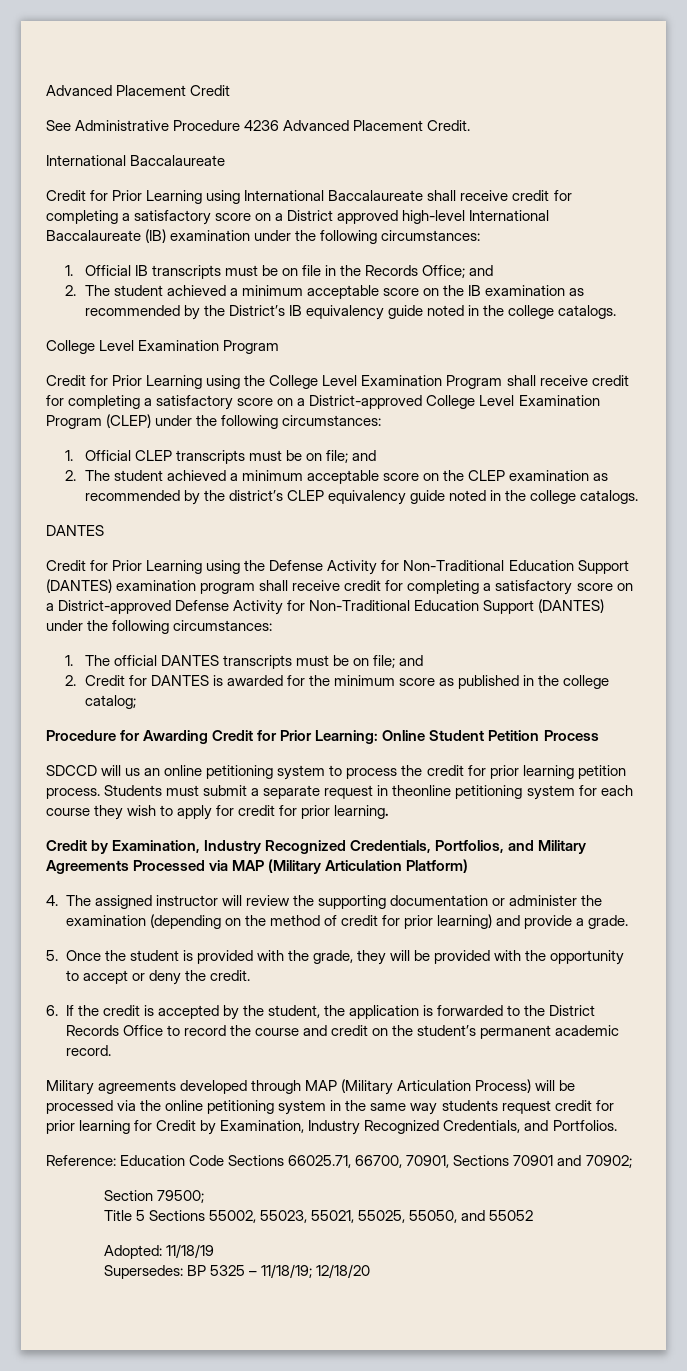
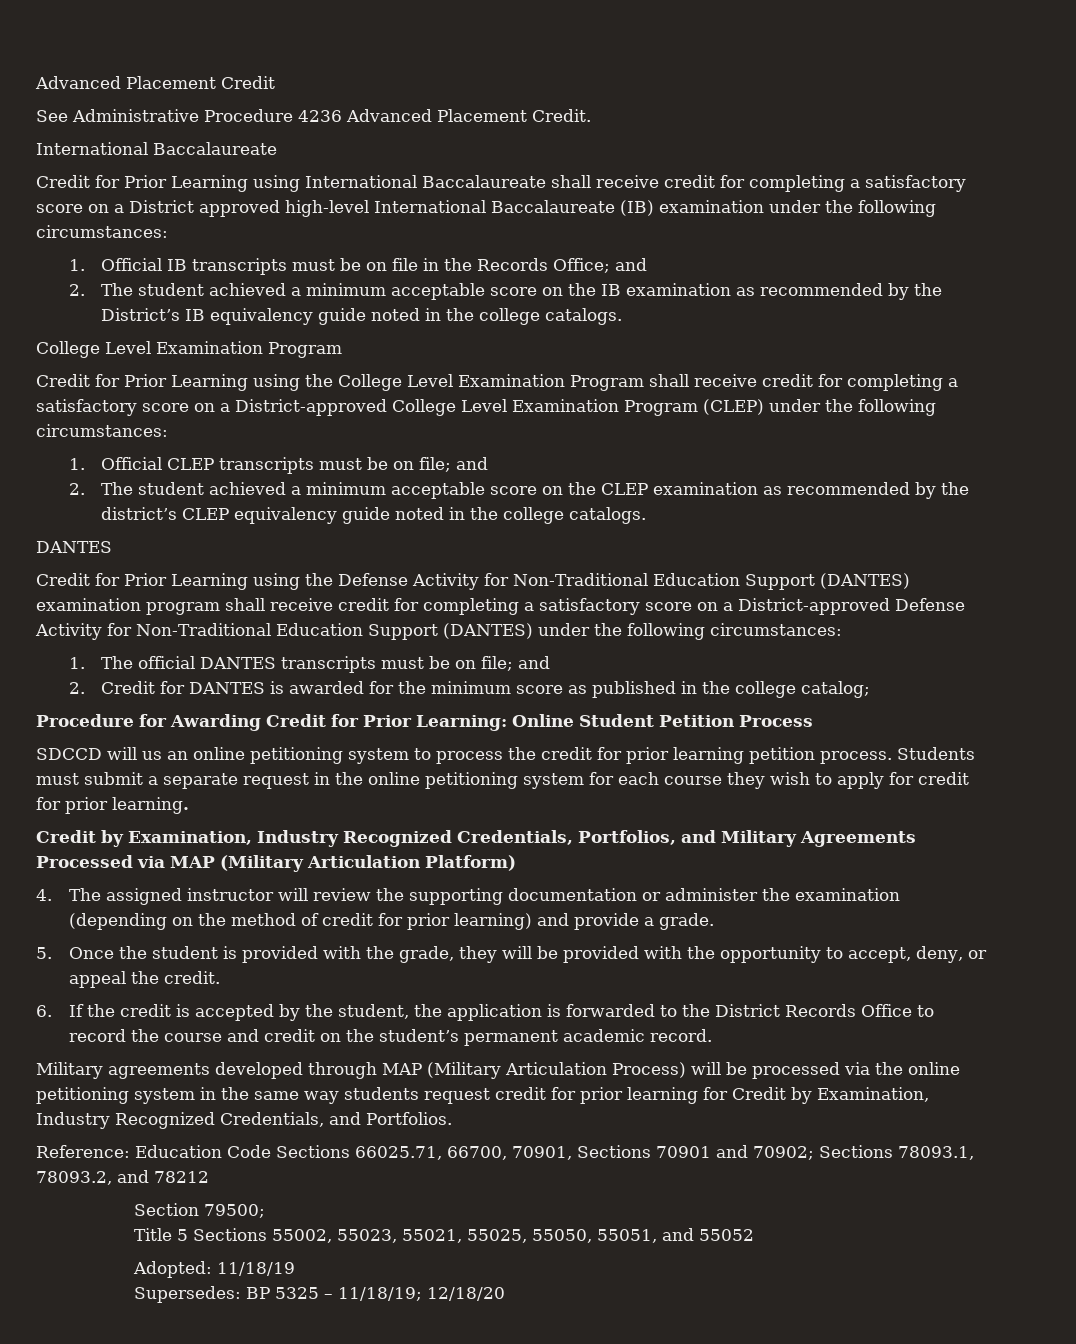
[392,785,452,796] theonline -> [335,772,420,785] the online
[82,970,181,985] accept or deny -> [847,946,987,963] [68,971,126,988] accept, deny, or appeal
(632, 1161) none -> [819,1145,974,1160] [36,1170,209,1185] Sections 78093.1, 78093.2, and 78212
(458, 1216) none -> [596,1229,657,1243] 55051,

